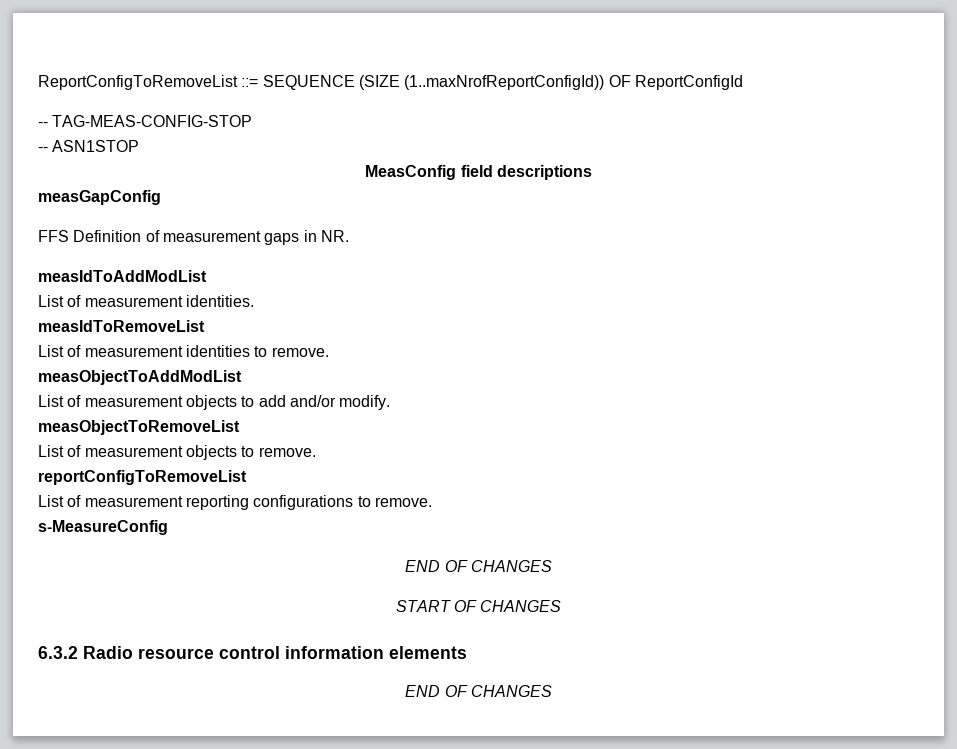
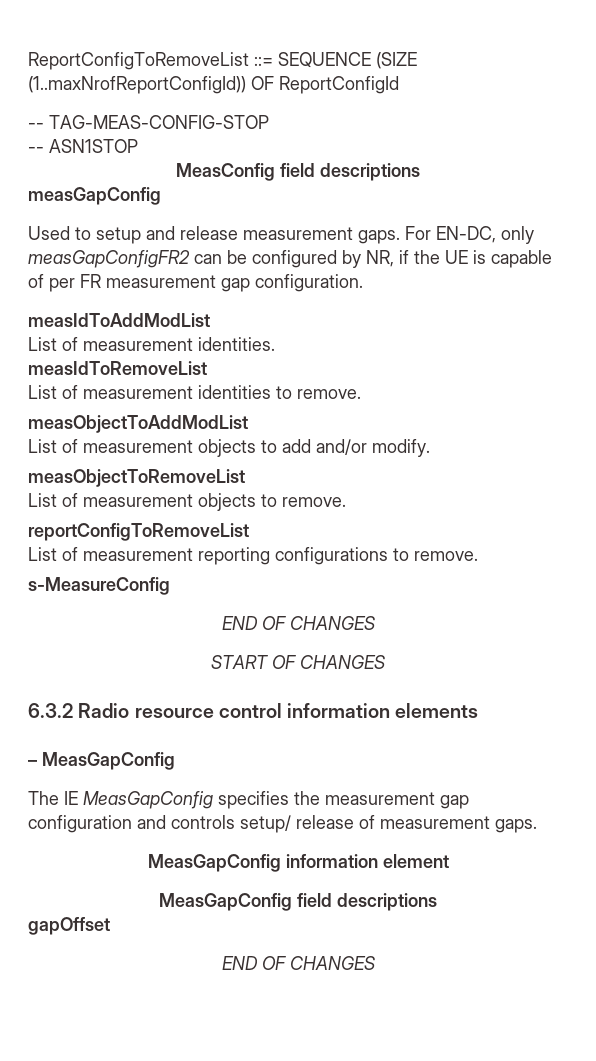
[38,230,349,245] FFS Definition of measurement gaps in NR. -> [28,226,534,244] [28,250,552,268] [28,274,363,292] Used to setup and release measurement gaps. For EN-DC, only measGapConfigFR2 can be configured by NR, if the UE is capable of per FR measurement gap configuration.
(467, 652) none -> [28,752,175,770] [28,791,469,809] [28,815,537,833] [147,854,449,872] [159,893,437,911] [28,917,110,935] // – MeasGapConfig // The IE MeasGapConfig specifies the measurement gap configuration and controls setup/ release of measurement gaps. // MeasGapConfig information element // MeasGapConfig field descriptions // gapOffset

